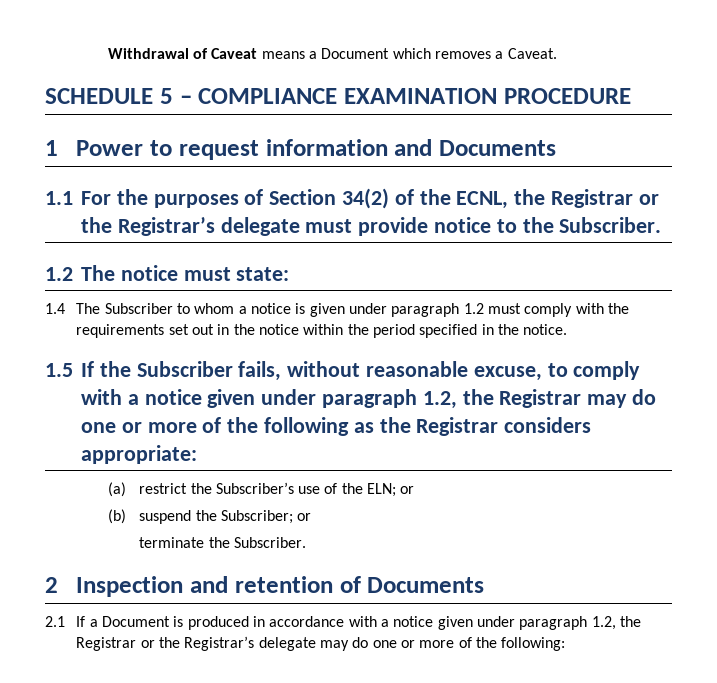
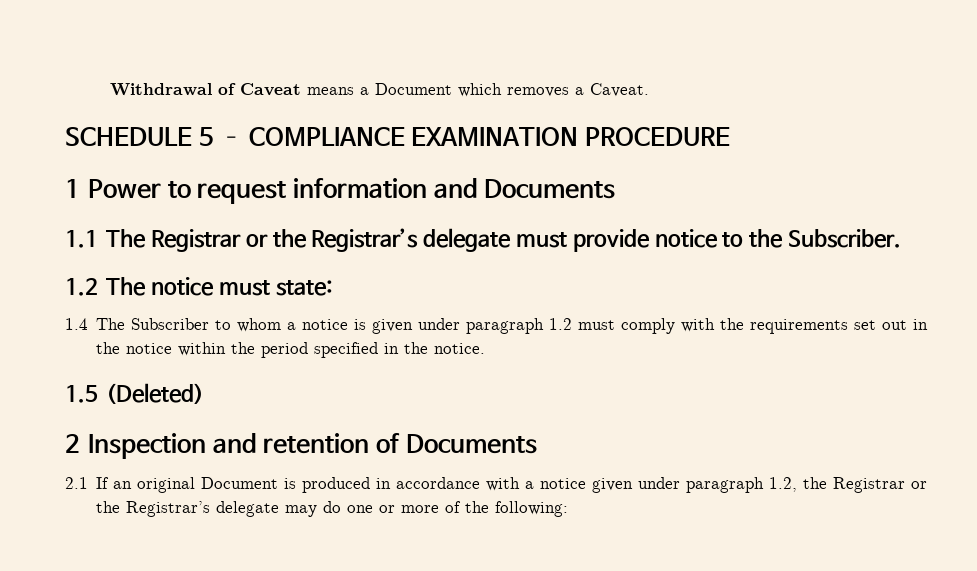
[81,188,546,209] For the purposes of Section 34(2) of the ECNL, the -> [106,229,147,248] The
[81,361,641,381] [81,389,657,409] [81,417,592,436] [81,445,197,464] [107,482,415,497] [107,509,312,524] [139,537,306,548] If the Subscriber fails, without reasonable excuse, to comply with a notice given under paragraph 1.2, the Registrar may do one or more of the following as the Registrar considers appropriate: // (a) restrict the Subscriber’s use of the ELN; or // (b) suspend the Subscriber; or // terminate the Subscriber. -> [106,383,205,404] (Deleted)
[89,619,98,627] a -> [113,477,196,493] an original

